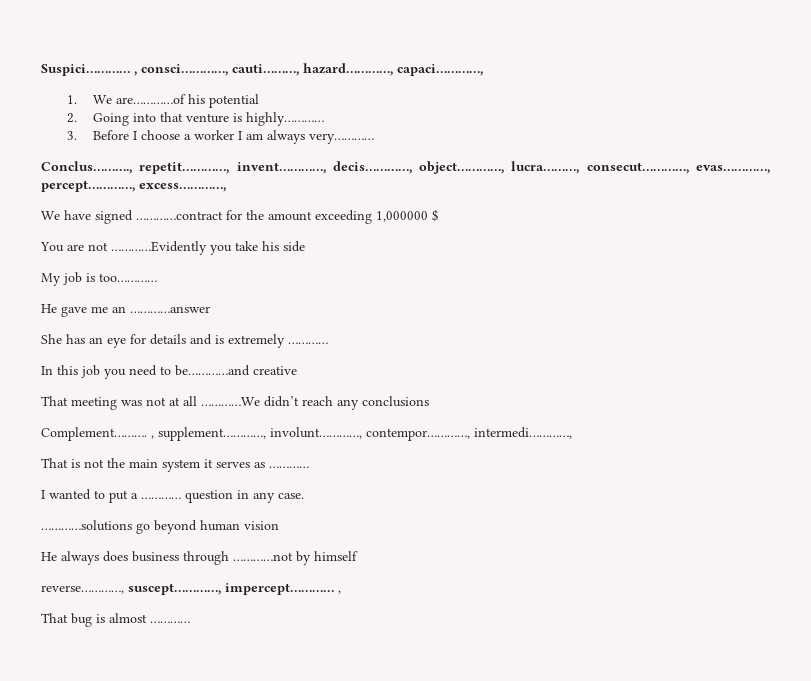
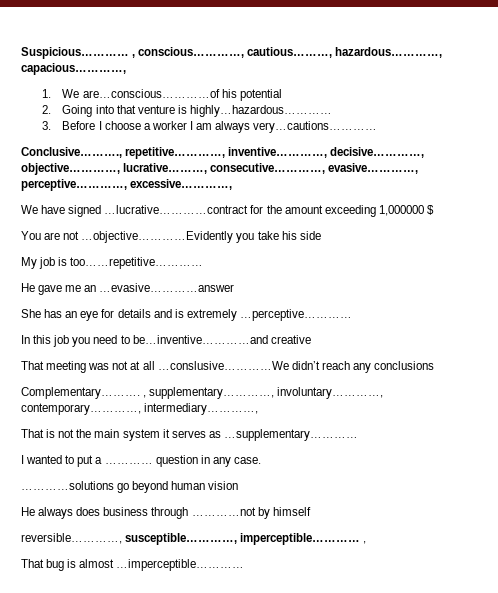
[41,63,483,76] Suspici………… , consci…………, cauti………, hazard…………, capaci…………, -> [21,47,443,59] [21,63,126,75] Suspicious………… , conscious…………, cautious………, hazardous…………, capacious…………,
[115,94,186,104] are…………of -> [82,89,220,98] are…conscious…………of
[245,112,324,126] highly………… -> [189,105,332,117] highly…hazardous…………
[308,133,374,144] [41,161,770,174] [41,180,226,192] very………… // Conclus………., repetit…………, invent…………, decis…………, object…………, lucra………, consecut…………, evas…………, percept…………, excess…………, -> [253,121,378,133] [21,147,425,159] [21,163,419,175] [21,179,233,191] very…cautions………… // Conclusive………., repetitive…………, inventive…………, decisive…………, objective…………, lucrative………, consecutive…………, evasive…………, perceptive…………, excessive…………,
[136,211,223,220] …………contract -> [104,205,249,214] …lucrative…………contract
[111,241,207,255] …………Evidently -> [81,231,234,243] …objective…………Evidently
[99,273,157,282] too………… -> [70,257,204,269] too……repetitive…………
[130,306,210,313] …………answer -> [99,283,235,292] …evasive…………answer
[288,342,328,344] ………… -> [239,309,352,321] …perceptive…………
[175,365,250,376] be…………and -> [132,335,268,344] be…inventive…………and
[201,397,260,406] …………We -> [157,361,289,370] …conslusive…………We
[41,427,572,441] Complement………. , supplement…………, involunt…………, contempor…………, intermedi…………, -> [21,387,384,399] [21,403,259,415] Complementary………. , supplementary…………, involuntary…………, contemporary…………, intermediary…………,
[269,466,309,468] ………… -> [223,429,358,441] …supplementary…………
[41,583,334,595] reverse…………, suscept…………, impercept………… -> [21,533,361,545] reversible…………, susceptible…………, imperceptible…………
[150,621,190,623] ………… -> [116,559,245,571] …imperceptible…………

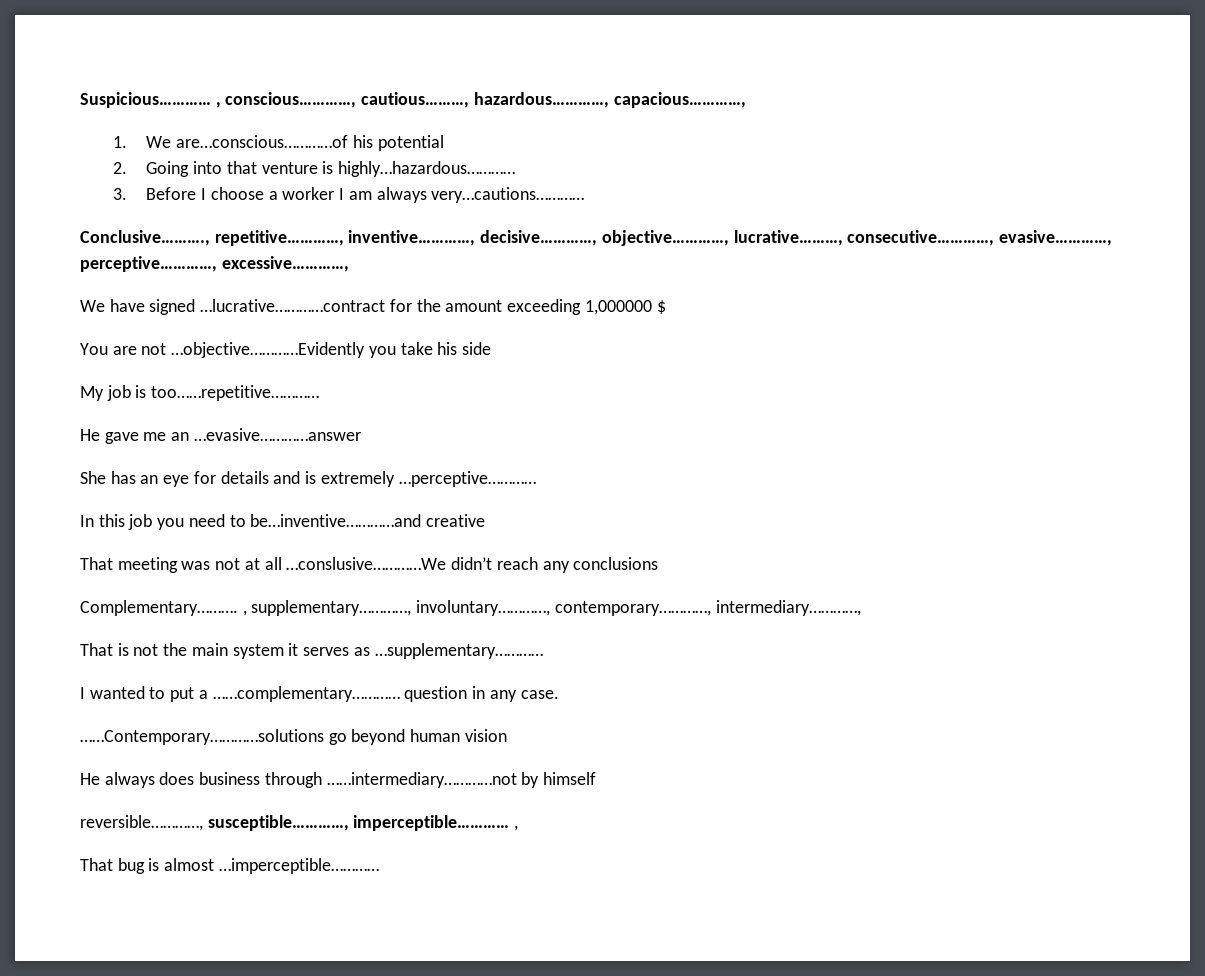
[104,463,153,464] ………… -> [212,686,400,702] ……complementary…………
[21,481,114,490] …………solutions -> [80,729,324,745] ……Contemporary…………solutions
[191,507,256,516] …………not -> [326,772,517,788] ……intermediary…………not

